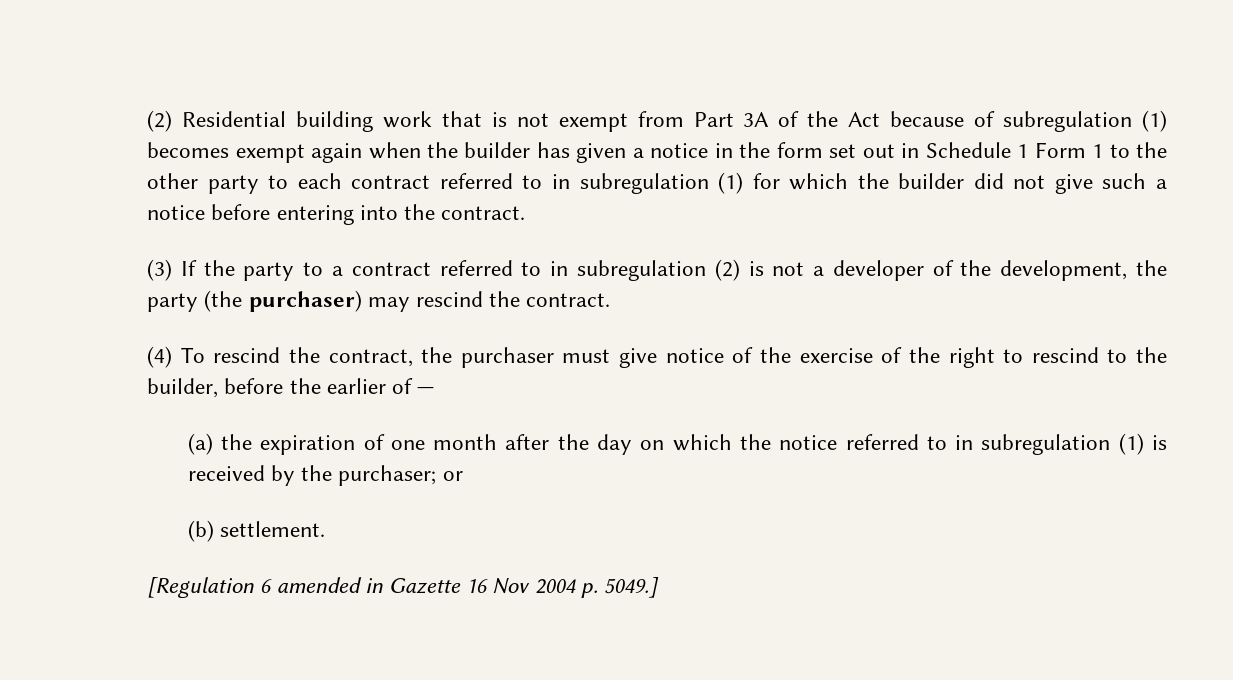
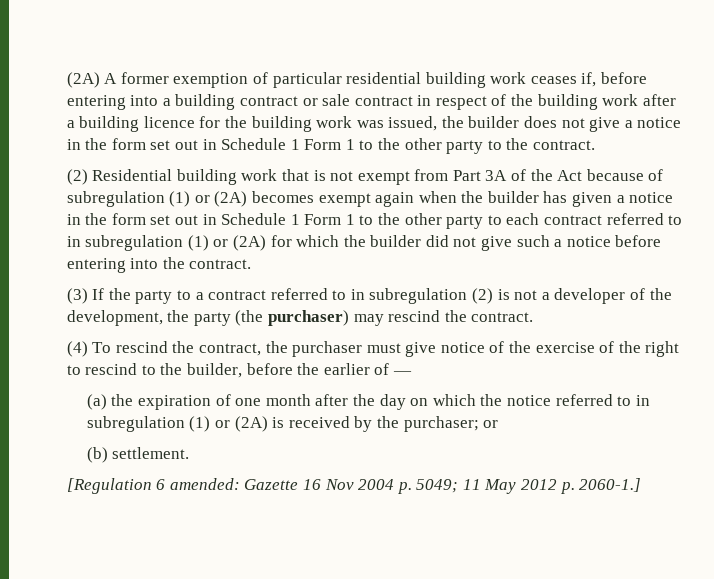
(147, 121) none -> [66,72,648,88] [66,94,676,110] [66,116,682,132] [66,138,596,154] (2A) A former exemption of particular residential building work ceases if, before entering into a building contract or sale contract in respect of the building work after a building licence for the building work was issued, the builder does not give a notice in the form set out in Schedule 1 Form 1 to the other party to the contract. //
(1167, 121) none -> [194,191,248,207] or (2A)
(744, 183) none -> [213,235,266,251] or (2A)
(1144, 444) none -> [215,416,268,432] or (2A)
[276,577,383,593] amended in -> [169,478,240,490] amended:
[603,577,659,598] 5049.] -> [416,478,642,494] 5049; 11 May 2012 p. 2060-1.]

